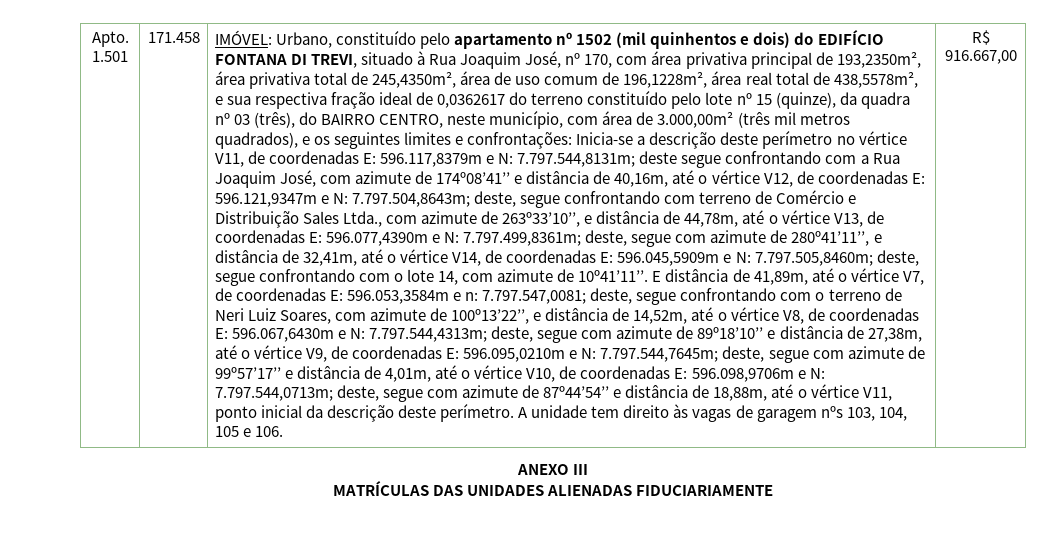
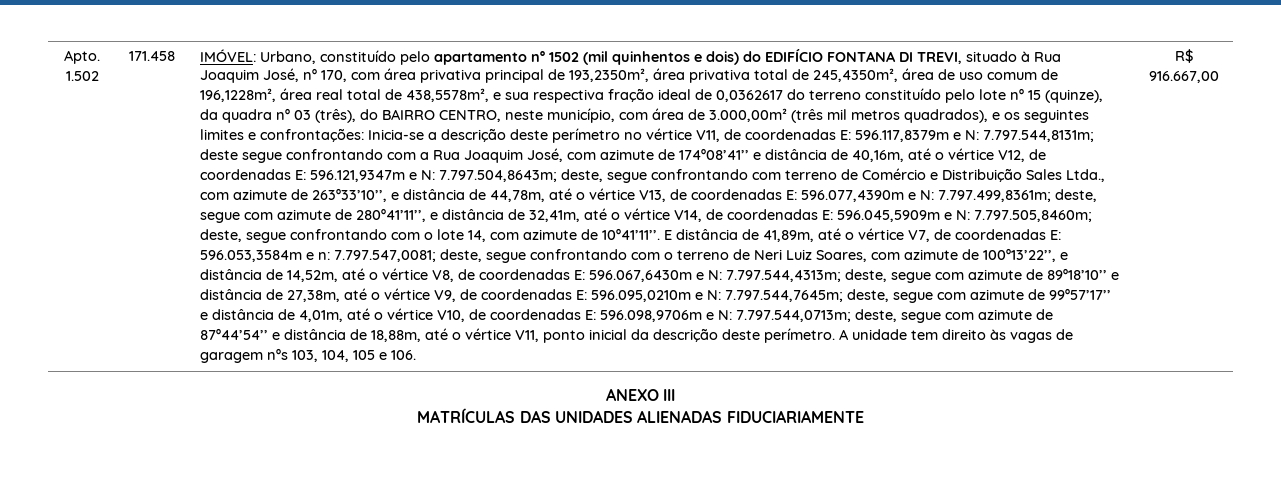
[92,51,128,62] 1.501 -> [65,71,99,81] 1.502

